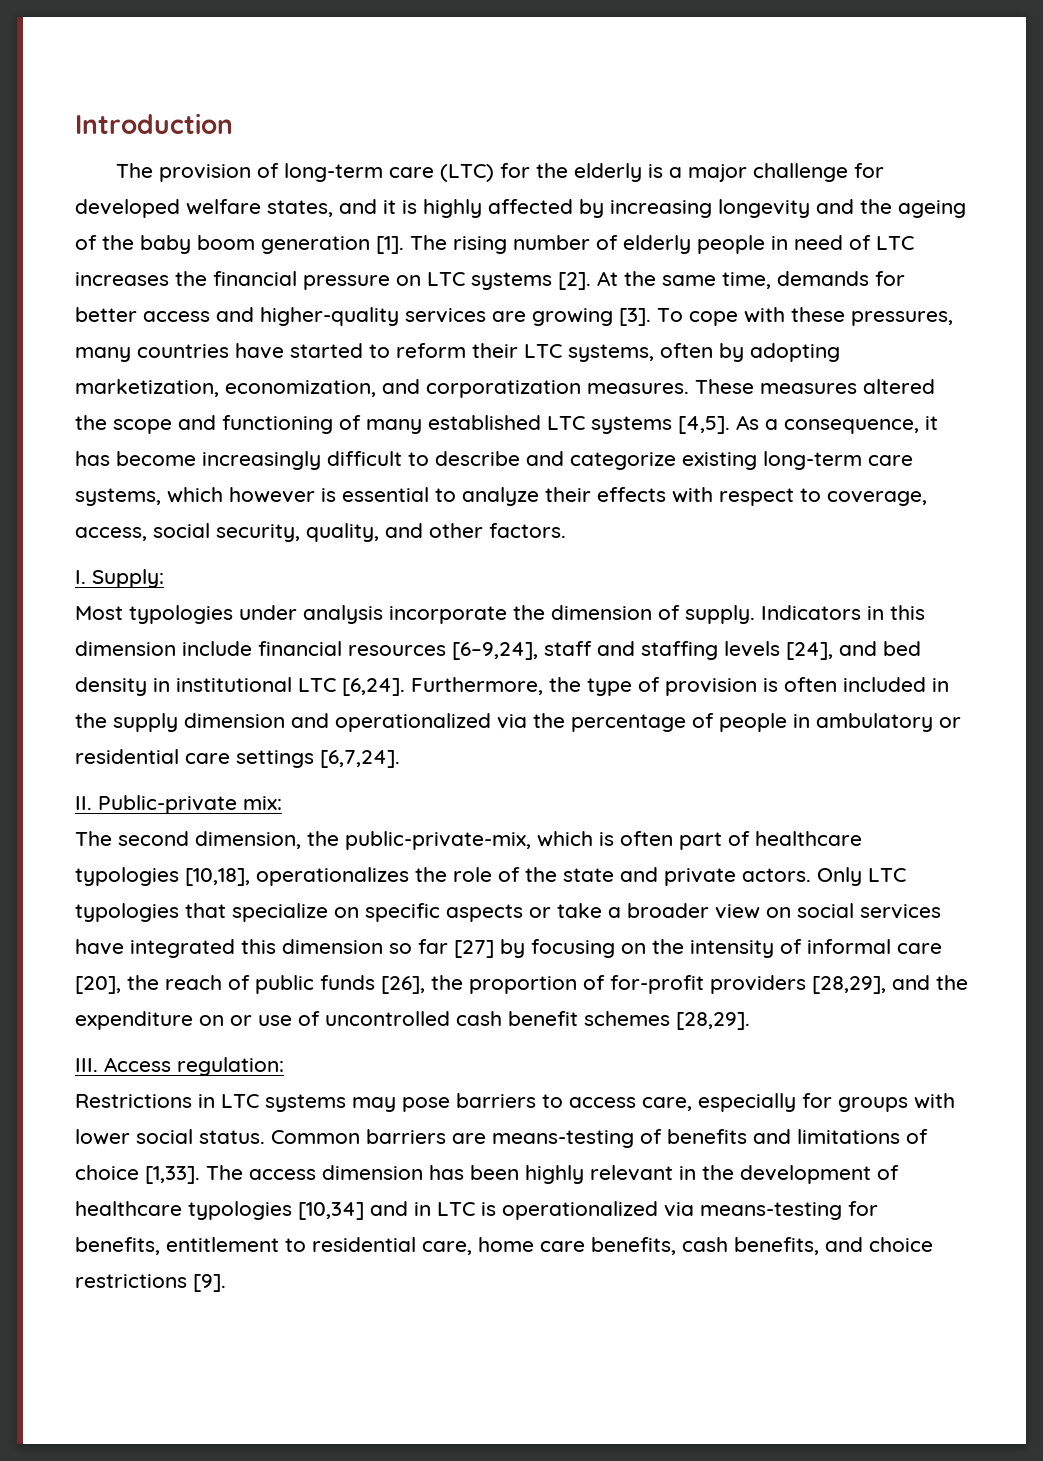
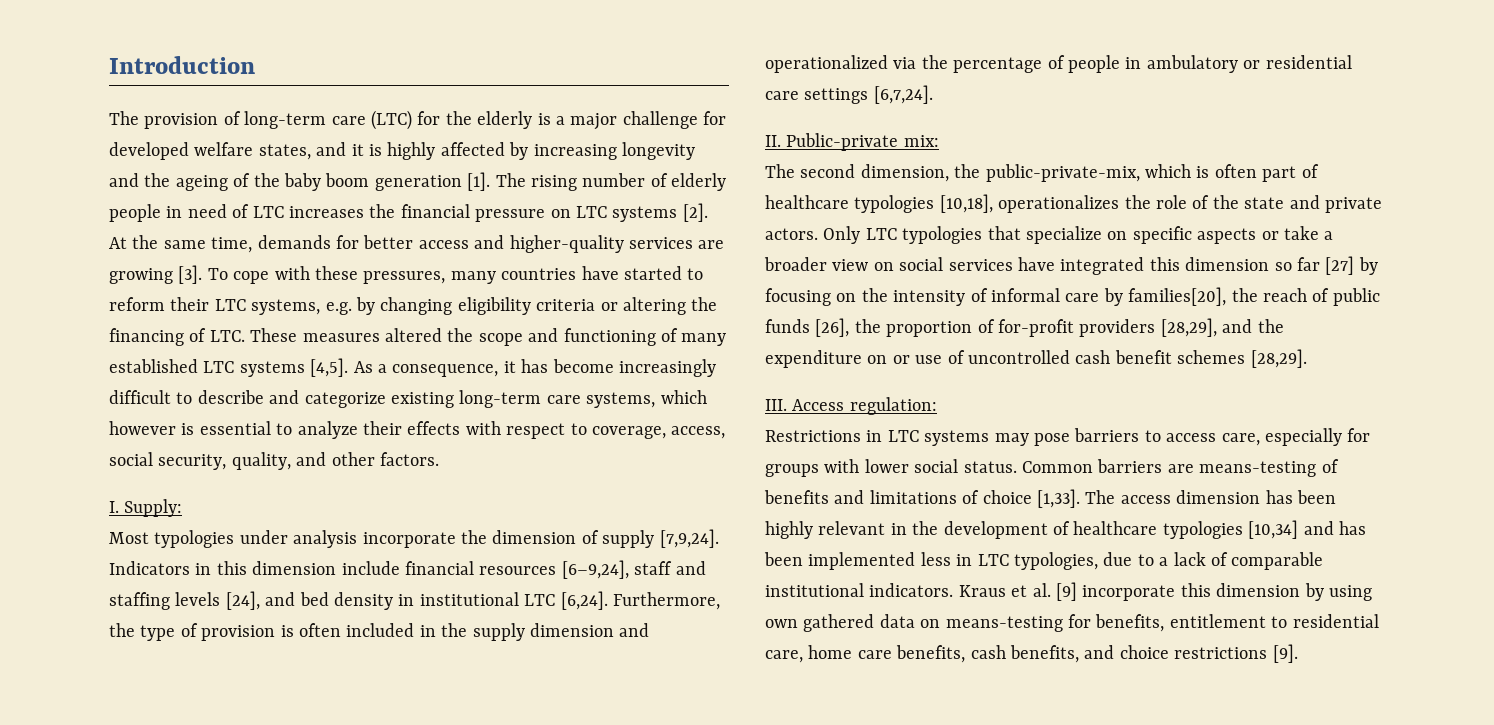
[660,343,840,362] [75,379,689,398] often by adopting marketization, economization, and corporatization measures. -> [325,297,718,315] [109,328,245,346] e.g. by changing eligibility criteria or altering the financing of LTC.
[685,605,755,624] supply. -> [602,529,719,548] supply [7,9,24].
[75,976,121,994] [20], -> [1103,287,1227,306] by families[20],
[414,1201,694,1220] in LTC is operationalized via -> [1339,521,1366,535] [764,552,1324,570] [765,582,1372,601] [765,614,941,632] has been implemented less in LTC typologies, due to a lack of comparable institutional indicators. Kraus et al. [9] incorporate this dimension by using own gathered data on

